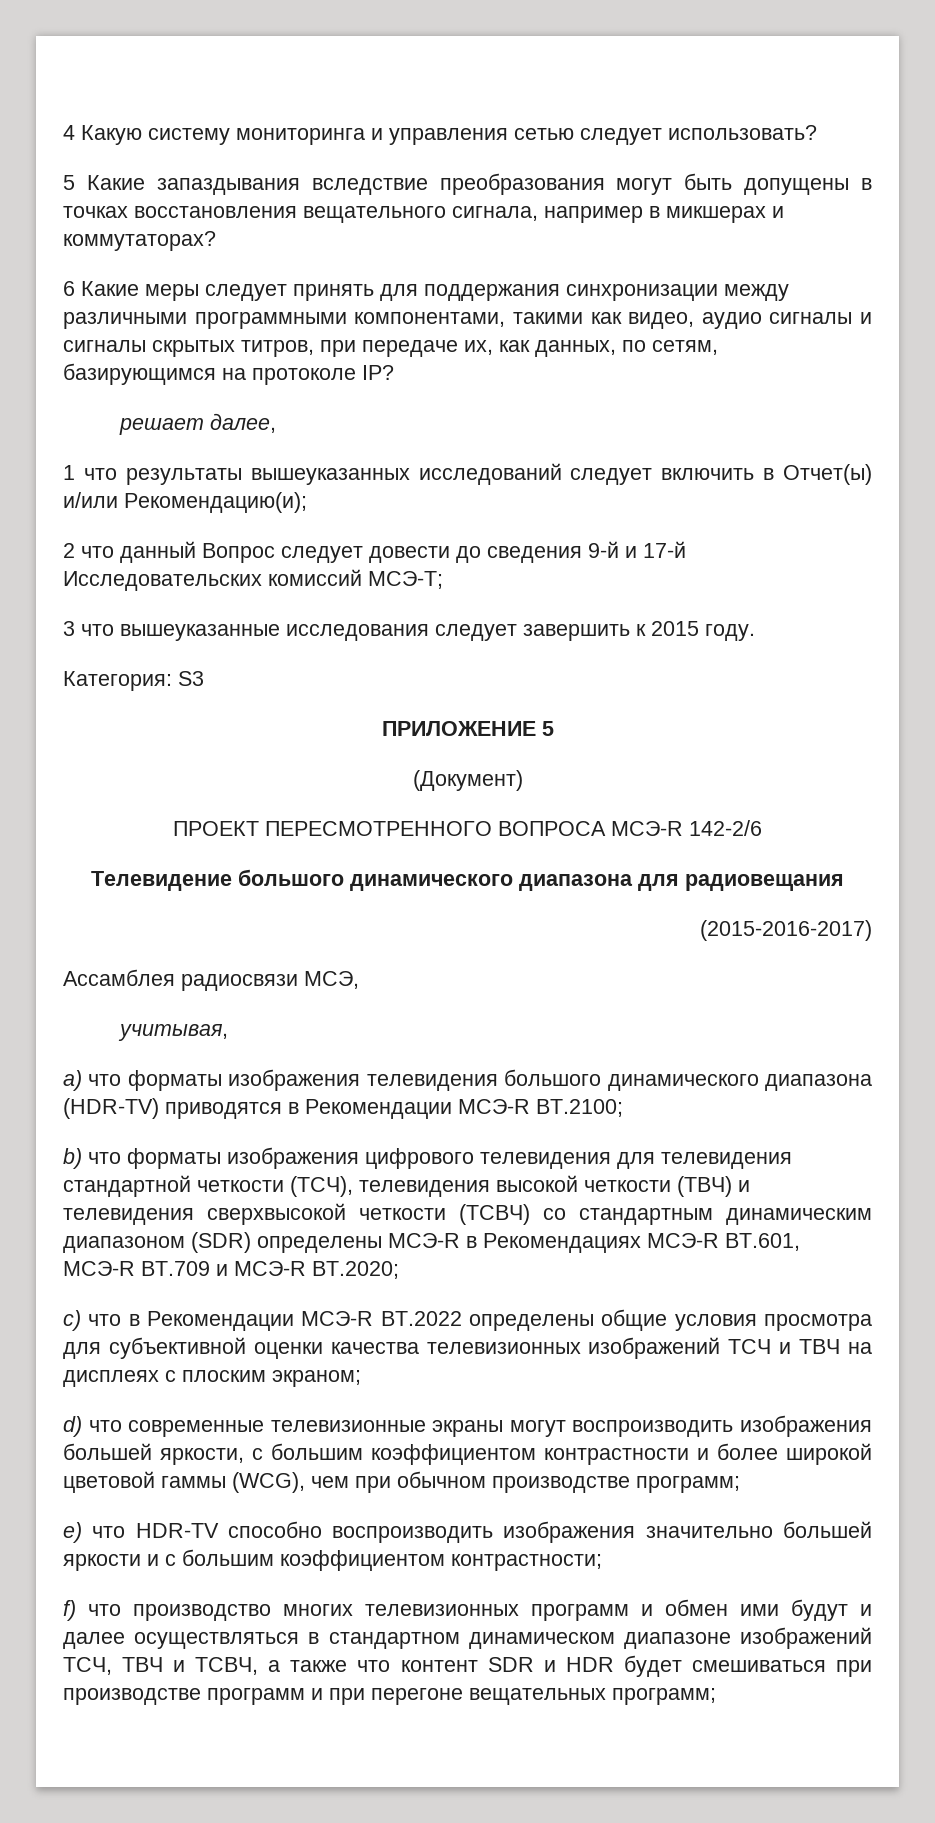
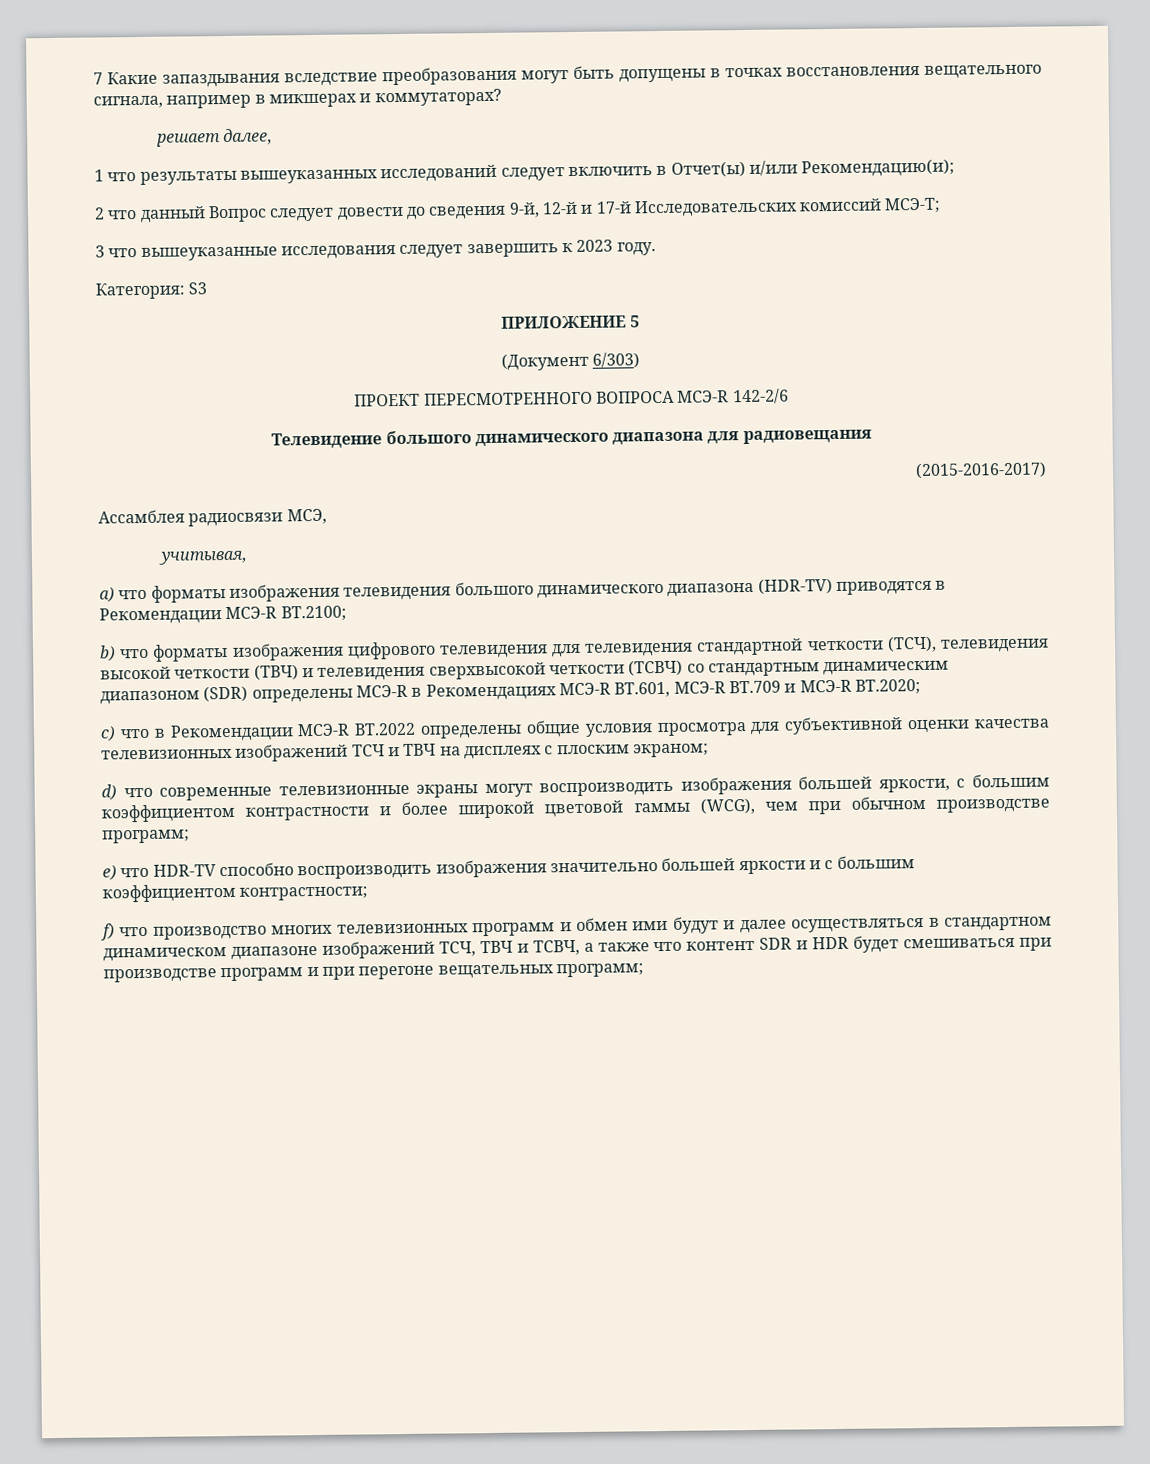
[63,125,817,145] [63,175,75,190] 4 Какую систему мониторинга и управления сетью следует использовать? // 5 -> [93,72,103,85] 7
[63,281,789,301] [63,312,872,329] [63,340,718,357] [63,363,394,385] // 6 Какие меры следует принять для поддержания синхронизации между различными программными компонентами, такими как видео, аудио сигналы и сигналы скрытых титров, при передаче их, как данных, по сетям, базирующимся на протоколе IP? -> (502, 97) none
[588,541,619,558] 9-й -> [508,201,578,218] 9-й, 12-й
[651,621,699,636] 2015 -> [576,239,614,252] 2023
[412,770,523,791] (Документ) -> [500,352,641,371] (Документ 6/303)

